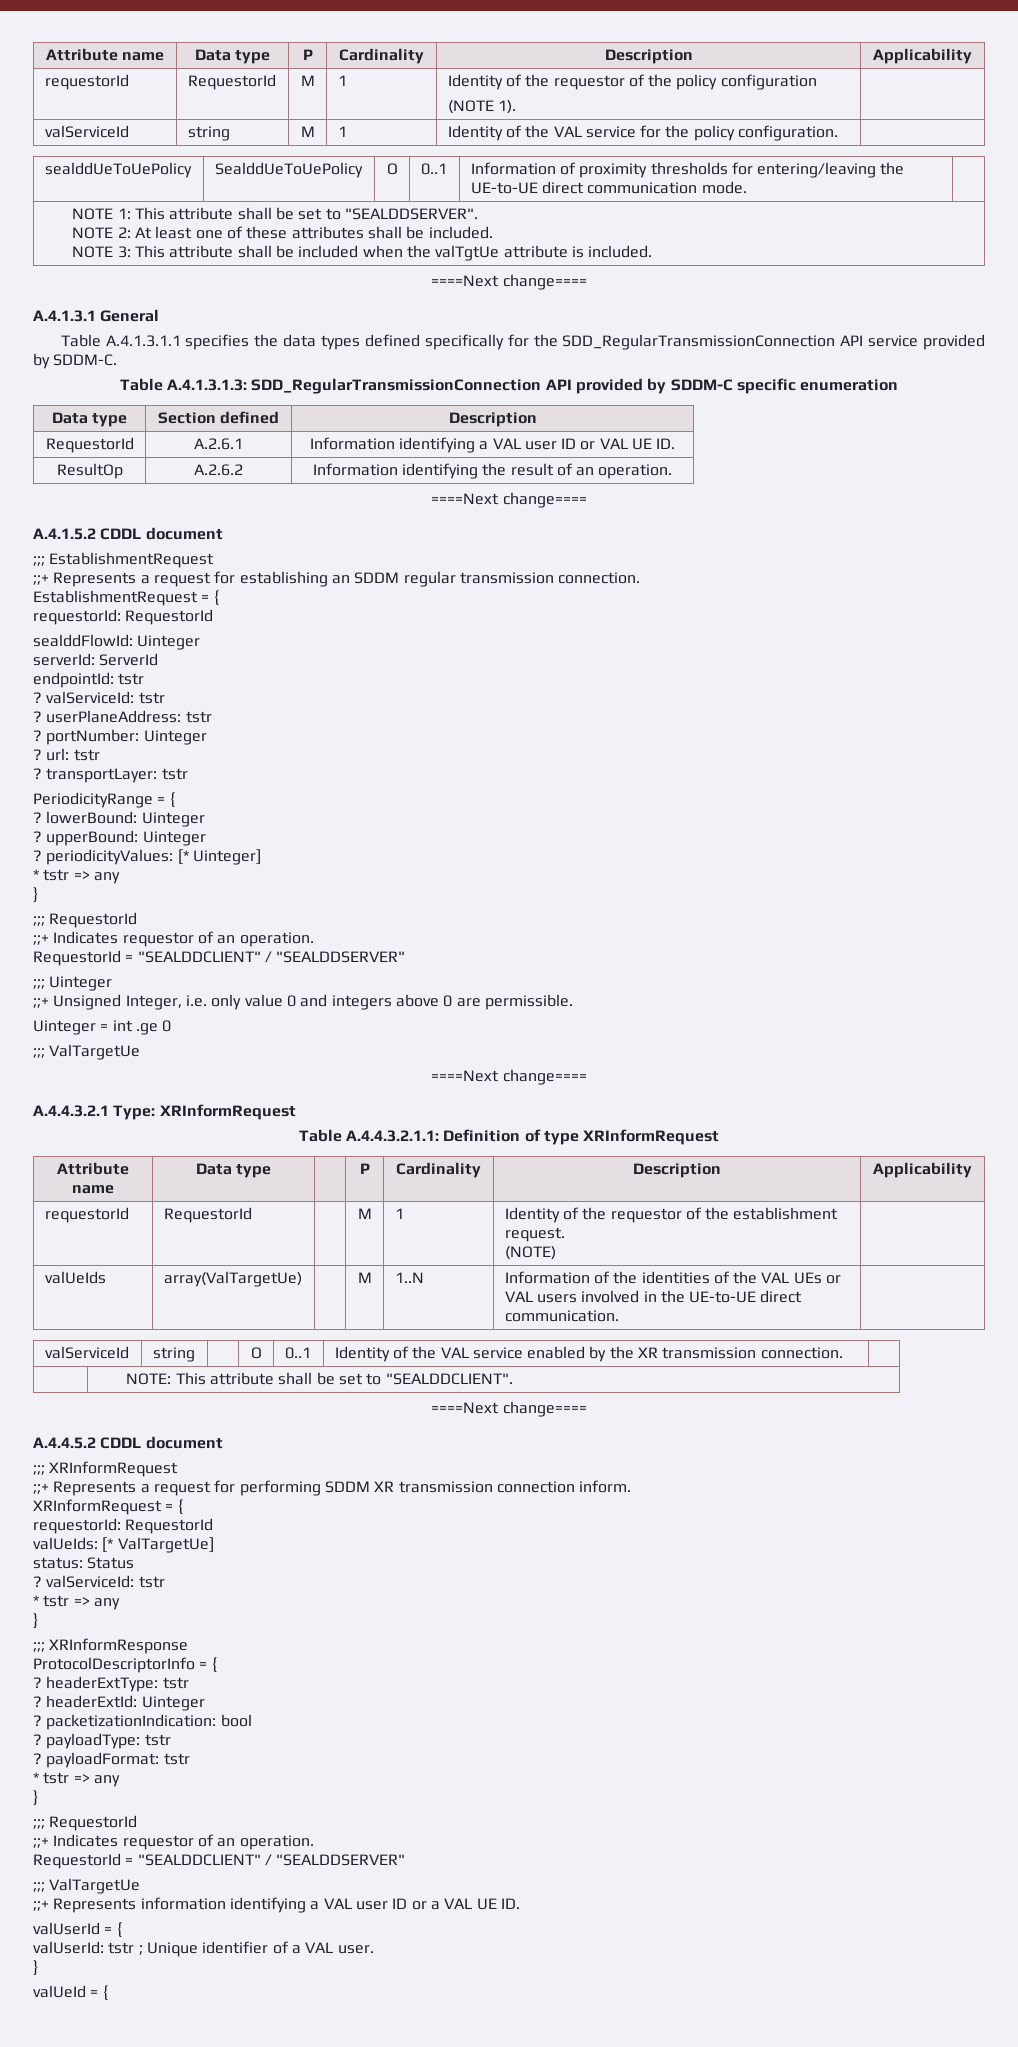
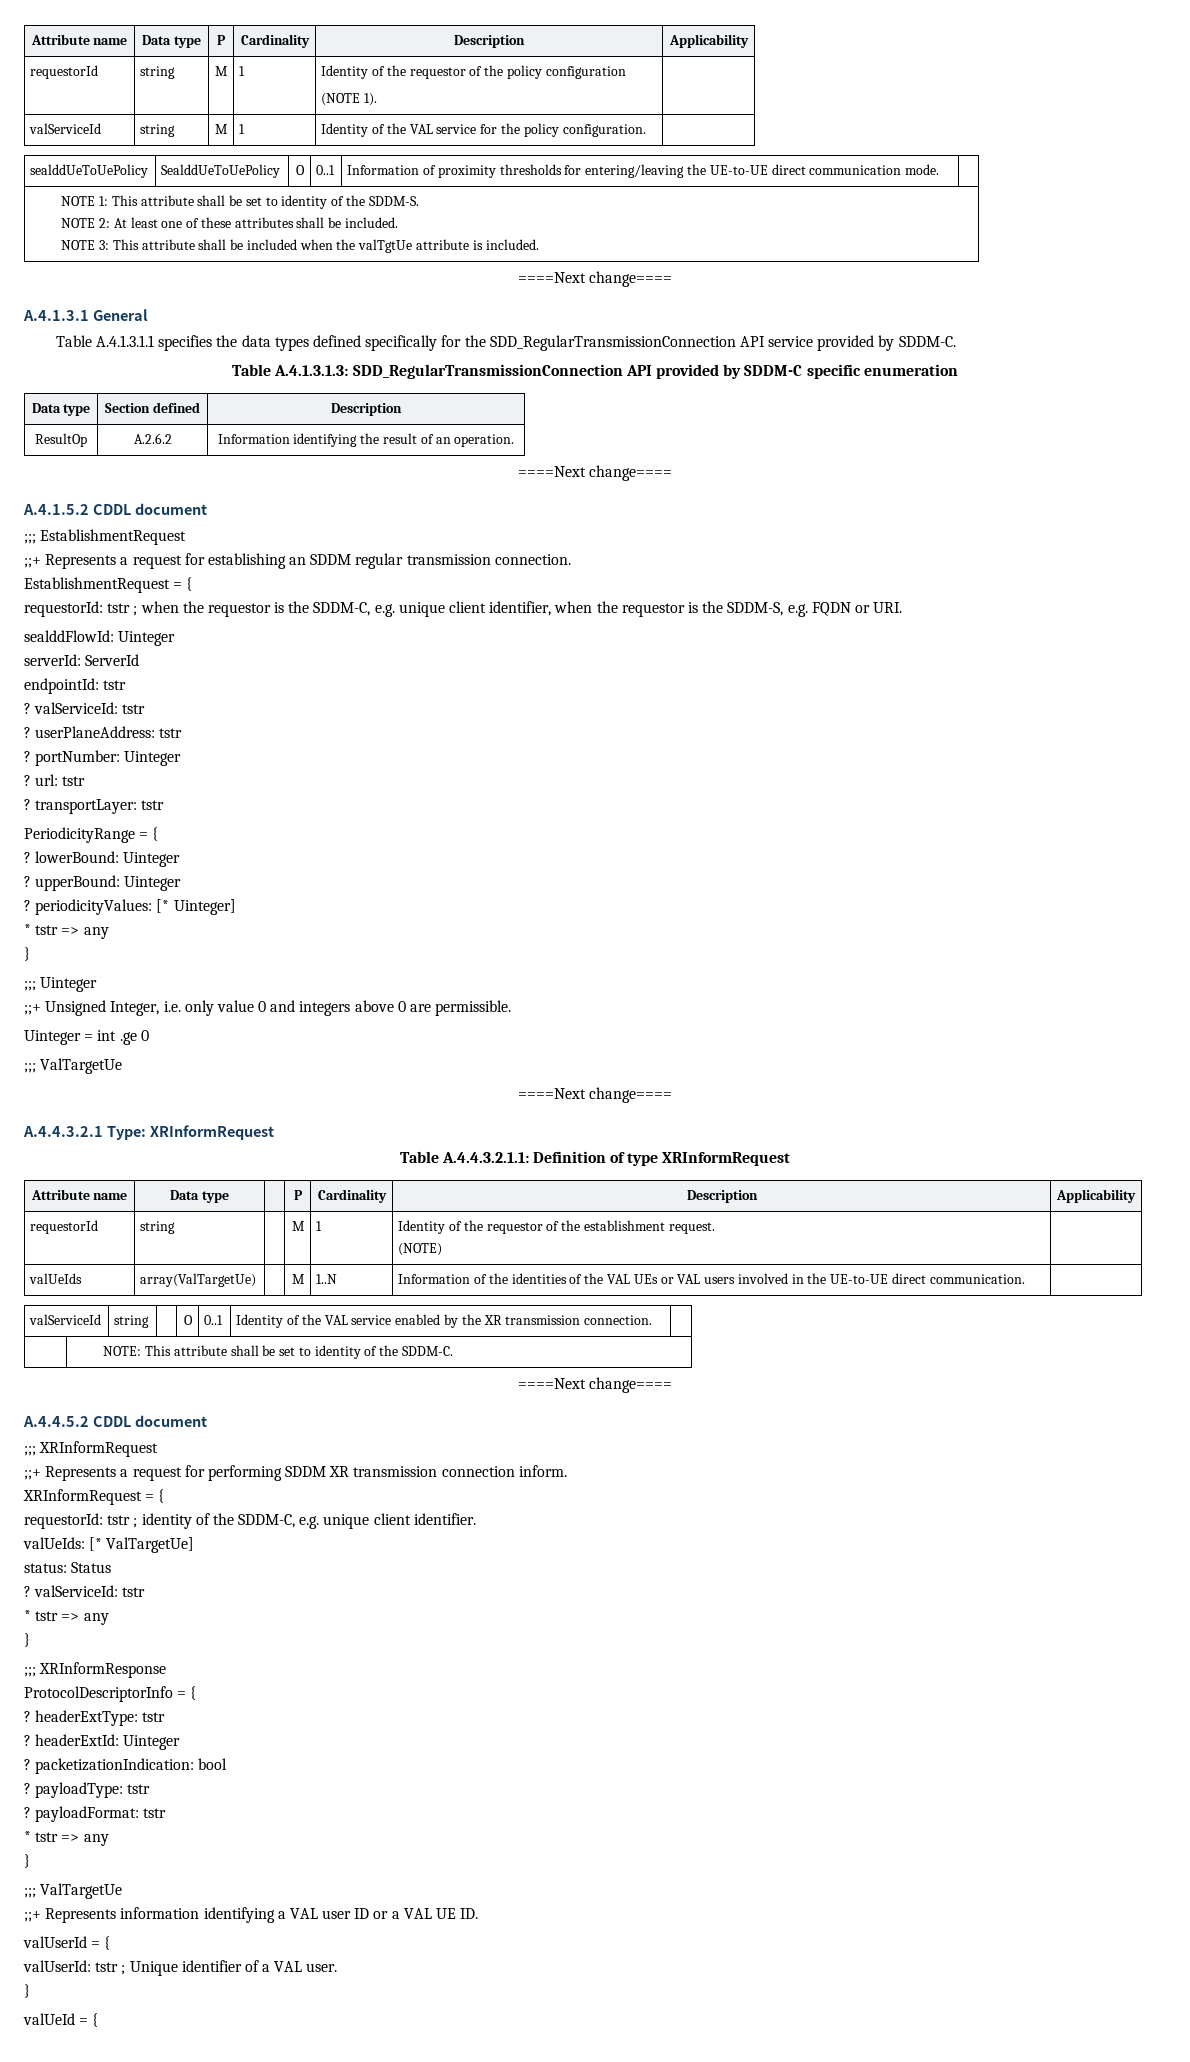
[187,74,276,90] RequestorId -> [140,66,176,79] string
[344,208,478,220] "SEALDDSERVER". -> [281,195,419,209] identity of the SDDM-S.
[45,437,134,453] [194,438,243,450] [309,437,676,453] // RequestorId | A.2.6.1 | Information identifying a VAL user ID or VAL UE ID. -> (402, 409) none
[125,609,214,625] RequestorId -> [107,601,903,617] tstr ; when the requestor is the SDDM-C, e.g. unique client identifier, when the requestor is the SDDM-S, e.g. FQDN or URI.
[33,912,138,928] [33,931,314,947] [33,950,406,966] // ;;; RequestorId // ;;+ Indicates requestor of an operation. // RequestorId = "SEALDDCLIENT" / "SEALDDSERVER" -> (30, 954) none
[163,1207,252,1223] RequestorId -> [140,1221,176,1234] string
[385,1373,513,1385] "SEALDDCLIENT". -> [314,1345,454,1359] identity of the SDDM-C.
[125,1518,214,1534] RequestorId -> [107,1513,476,1529] tstr ; identity of the SDDM-C, e.g. unique client identifier.
[33,1815,138,1831] [33,1834,314,1850] [33,1853,406,1869] // ;;; RequestorId // ;;+ Indicates requestor of an operation. // RequestorId = "SEALDDCLIENT" / "SEALDDSERVER" -> (30, 1861) none

